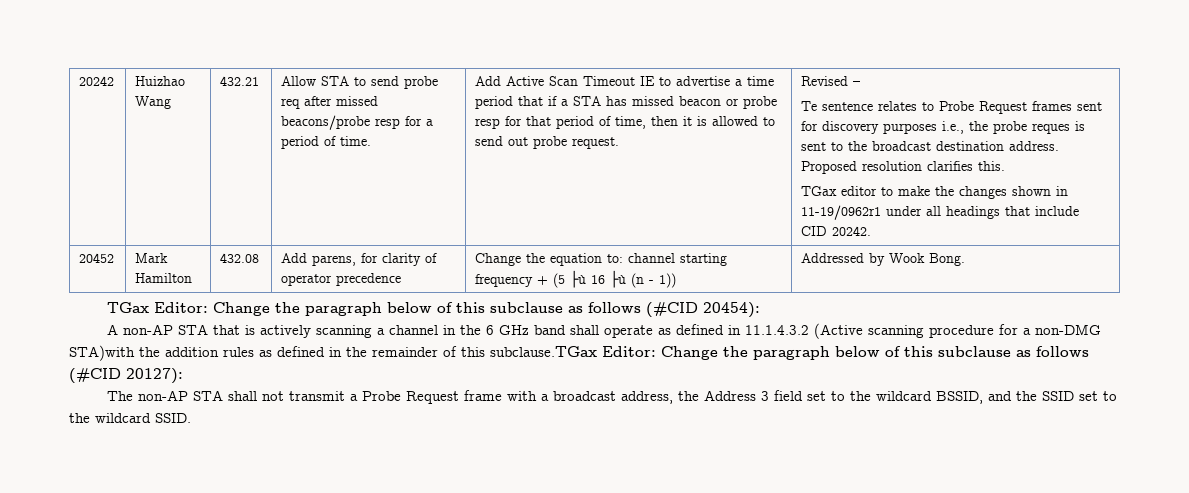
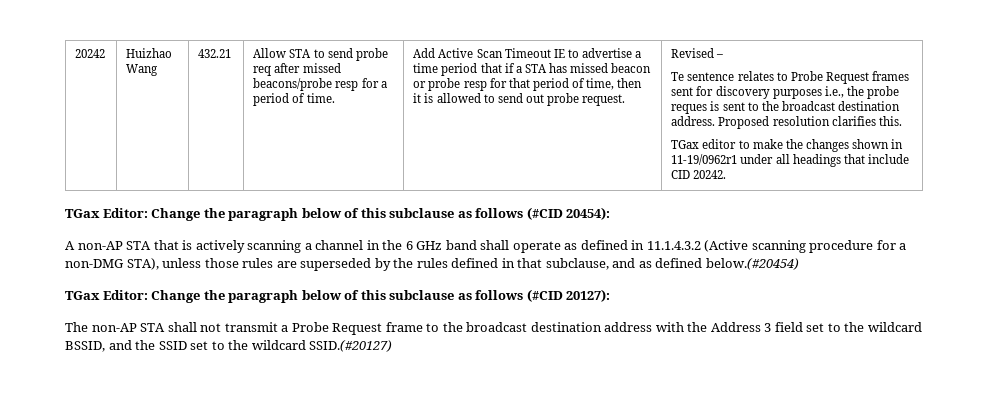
[79,253,115,263] [135,253,169,263] [135,273,193,283] [220,253,260,263] [281,253,438,266] [281,273,402,286] [475,253,728,266] [475,270,677,288] [801,253,966,266] // 20452 | Mark Hamilton | 432.08 | Add parens, for clarity of operator precedence | Change the equation to: channel starting frequency + (5 ├ù 16 ├ù (n - 1)) | Addressed by Wook Bong. -> (727, 174) none
[69,345,597,361] STA)with the addition rules as defined in the remainder of this subclause.TGax -> [126,258,799,271] [65,291,100,300] STA), unless those rules are superseded by the rules defined in that subclause, and as defined below.(#20454) // TGax
[506,391,673,404] with a broadcast address, -> [426,322,684,332] to the broadcast destination address with
[155,413,191,423] SSID. -> [309,340,393,352] SSID.(#20127)

